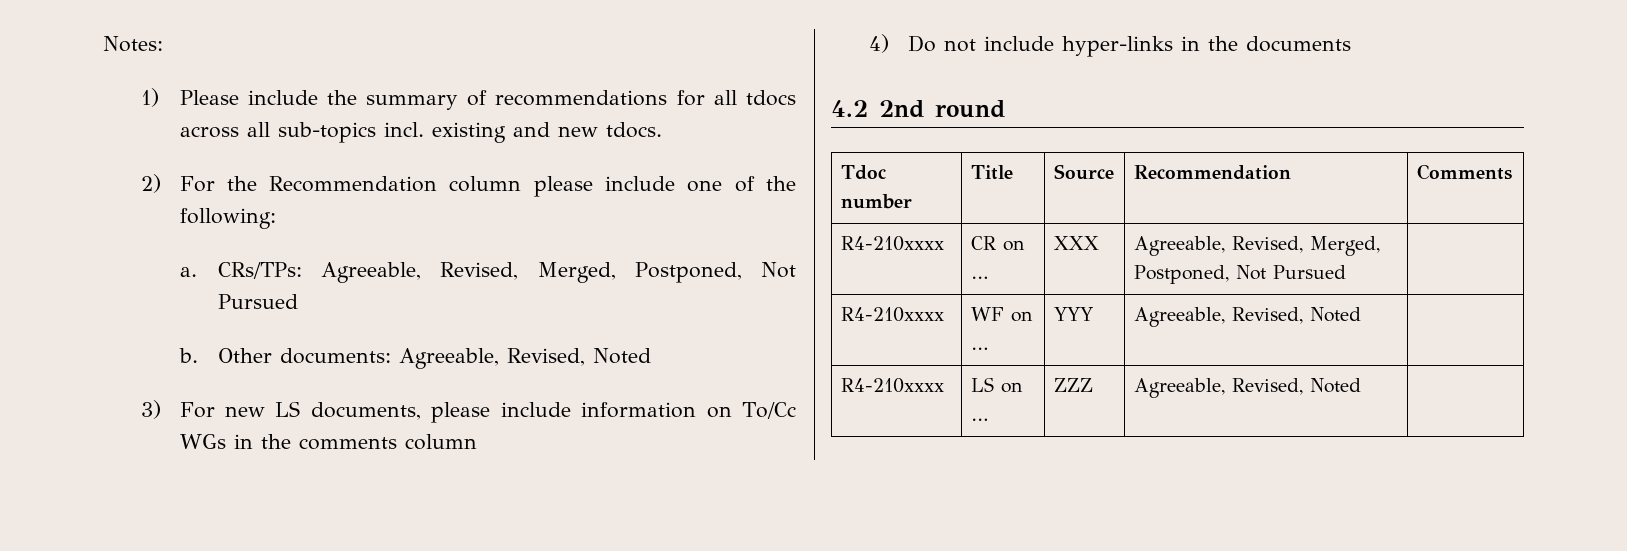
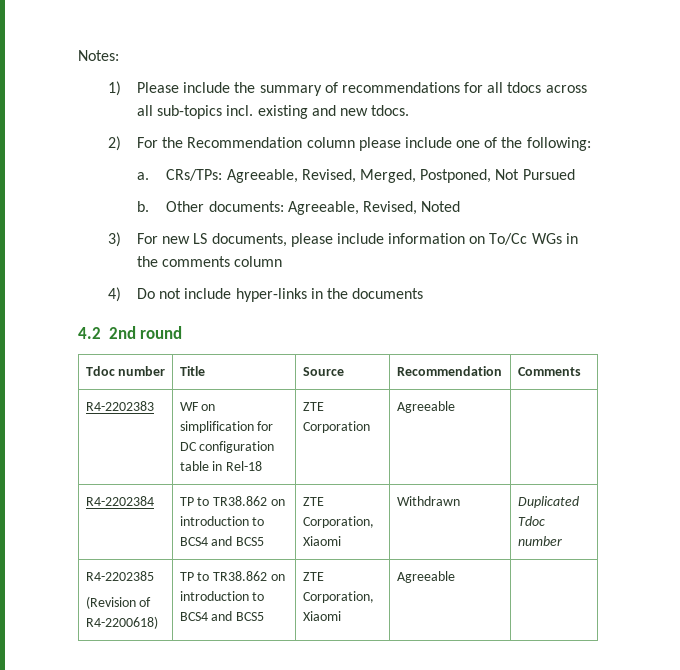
[840,236,944,251] [970,236,1025,251] [970,276,988,279] [1053,236,1099,250] [1133,236,1380,256] [1133,265,1346,284] [840,307,944,322] [970,307,1033,322] [970,347,988,350] [1053,307,1093,321] [1133,307,1361,327] [840,378,944,393] [970,377,1023,393] [970,418,988,421] [1053,378,1093,392] [1133,378,1361,398] R4-210xxxx | CR on … | XXX | Agreeable, Revised, Merged, Postponed, Not Pursued | // R4-210xxxx | WF on … | YYY | Agreeable, Revised, Noted | // R4-210xxxx | LS on … | ZZZ | Agreeable, Revised, Noted -> [85,401,154,411] [179,402,216,411] [179,421,274,433] [179,441,275,453] [179,461,263,471] [302,402,324,411] [302,421,370,433] [396,401,455,413] [85,496,154,506] [179,496,285,506] [179,516,265,526] [179,536,265,546] [302,497,324,506] [302,516,374,528] [302,536,341,546] [396,496,460,506] [517,496,579,508] [517,516,545,526] [517,536,562,546] [85,571,154,581] [85,596,152,609] [85,616,158,629] [179,571,285,581] [179,591,265,601] [179,611,265,621] [302,572,324,581] [302,591,374,603] [302,611,341,621] [396,571,455,583] R4-2202383 | WF on simplification for DC configuration table in Rel-18 | ZTE Corporation | Agreeable | // R4-2202384 | TP to TR38.862 on introduction to BCS4 and BCS5 | ZTE Corporation, Xiaomi | Withdrawn | Duplicated Tdoc number // R4-2202385 // (Revision of R4-2200618) | TP to TR38.862 on introduction to BCS4 and BCS5 | ZTE Corporation, Xiaomi | Agreeable

